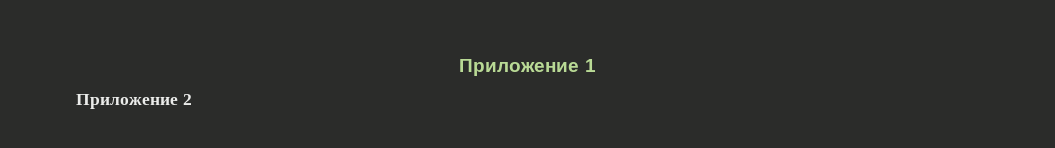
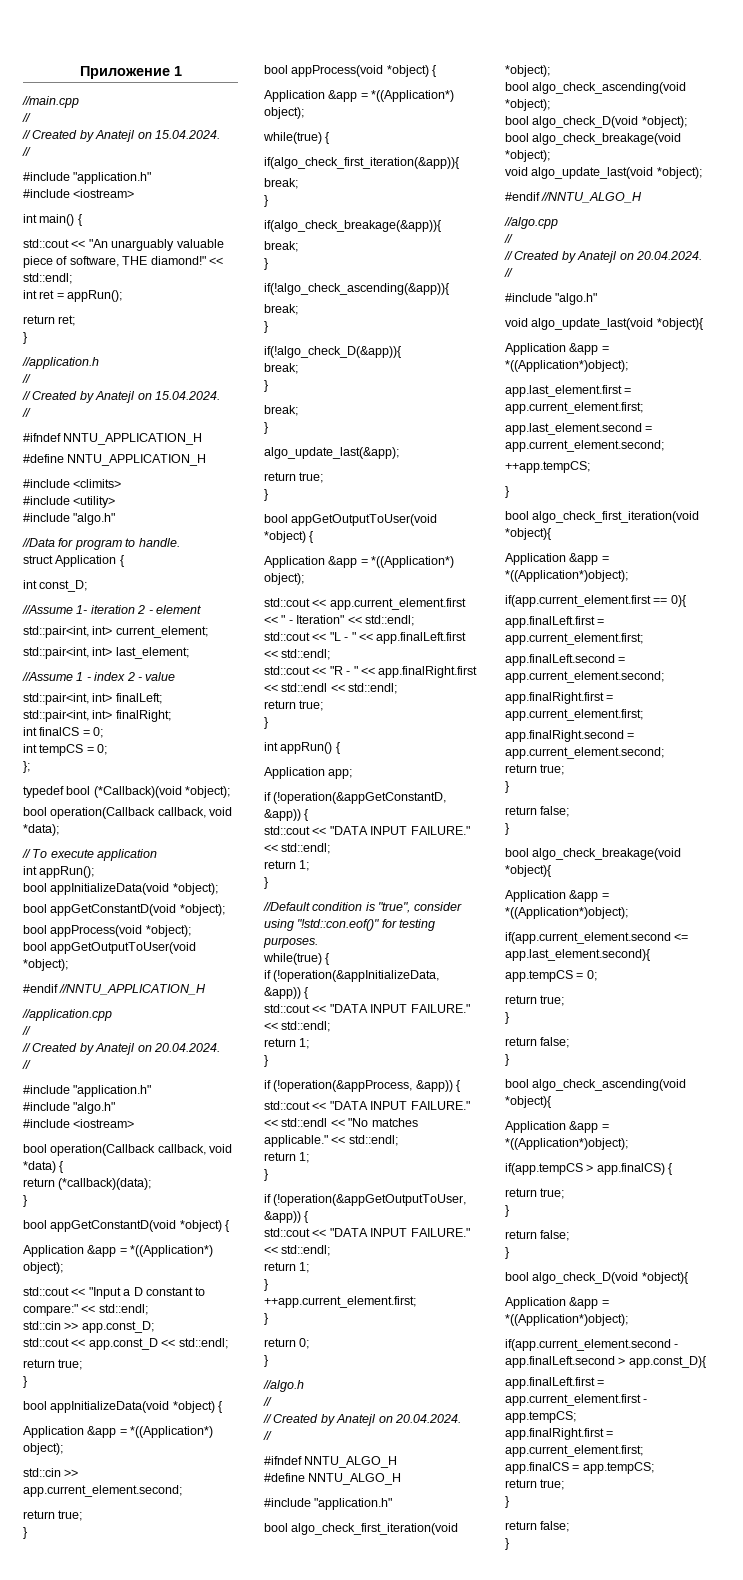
[76,94,192,109] Приложение 2 -> [22,96,79,108] [22,113,31,122] [22,130,220,142] [22,147,31,156] [23,172,152,184] [23,189,135,198] [23,214,82,226] [23,239,224,251] [23,256,223,268] [23,273,72,284] [23,290,123,302] [23,315,76,326] [23,332,27,344] [22,357,99,369] [22,374,31,383] [22,391,220,403] [22,408,31,417] [23,433,203,445] [23,454,207,466] [23,479,122,488] [23,496,116,508] [23,513,116,525] [22,538,180,550] [23,555,124,567] [23,580,88,592] [22,605,201,614] [23,626,208,638] [23,647,189,659] [22,672,176,681] [23,693,162,705] [23,710,171,722] [23,727,104,738] [23,744,108,756] [23,761,30,773] [23,786,231,798] [23,807,233,819] [23,824,59,836] [22,849,158,861] [23,866,95,878] [23,883,218,895] [23,904,225,916] [23,925,191,937] [23,942,197,954] [23,959,68,971] [23,984,207,995] [22,1009,112,1021] [22,1026,31,1035] [22,1043,220,1055] [22,1060,31,1069] [23,1085,152,1097] [23,1102,116,1114] [23,1119,135,1128] [23,1144,233,1156] [23,1161,64,1173] [23,1178,152,1190] [23,1195,27,1207] [23,1220,230,1232] [23,1245,214,1257] [23,1262,63,1274] [23,1287,206,1299] [23,1304,148,1316] [23,1321,154,1333] [23,1338,228,1350] [23,1359,83,1370] [23,1376,27,1388] [23,1401,223,1413] [23,1426,214,1438] [23,1443,63,1455] [23,1468,79,1477] [23,1485,182,1497] [23,1510,83,1521] [23,1527,27,1539] [264,65,437,77] [264,90,455,102] [264,107,304,119] [263,132,330,144] [264,157,459,169] [264,178,298,189] [264,195,268,207] [264,220,441,232] [264,241,298,252] [264,258,268,270] [264,283,449,295] [264,304,298,315] [264,321,268,333] [264,346,401,358] [264,363,298,374] [264,380,268,392] [264,405,298,416] [264,422,268,434] [264,447,399,459] [264,472,324,483] [264,489,268,501] [264,514,438,526] [264,531,314,543] [264,556,455,568] [264,573,304,585] [264,598,466,610] [264,615,414,626] [264,632,467,644] [264,649,331,660] [264,666,478,678] [264,683,398,694] [264,700,324,711] [264,717,268,729] [264,742,340,754] [264,767,353,779] [264,792,447,804] [264,809,309,821] [264,826,470,835] [264,843,331,854] [264,860,310,871] [264,877,268,889] [263,902,462,913] [264,919,436,931] [263,937,318,948] [263,953,330,965] [264,970,440,982] [264,987,309,999] [264,1004,470,1013] [264,1021,331,1032] [264,1038,310,1049] [264,1055,268,1067] [264,1080,461,1092] [264,1101,470,1110] [264,1118,418,1127] [264,1135,398,1147] [264,1152,310,1163] [264,1169,268,1181] [264,1194,467,1206] [264,1211,309,1223] [264,1228,470,1237] [264,1245,331,1256] [264,1262,310,1273] [264,1279,268,1291] [264,1296,416,1308] [264,1313,268,1325] [264,1338,310,1349] [264,1355,268,1367] [263,1380,304,1392] [263,1397,272,1406] [263,1414,461,1426] [263,1431,272,1440] [264,1456,398,1468] [264,1473,402,1485] [264,1498,393,1510] [264,1523,459,1535] [505,65,550,77] [505,82,687,94] [505,99,550,111] [505,116,687,128] [505,133,682,145] [505,150,550,162] [505,167,702,179] [505,192,643,203] [504,217,558,229] [504,234,513,243] [504,251,702,263] [504,268,513,277] [505,293,598,305] [505,318,703,330] [505,343,609,355] [505,360,628,372] [505,385,632,397] [505,402,643,414] [505,423,653,435] [505,440,664,452] [505,461,590,473] [505,486,509,498] [505,511,700,523] [505,528,551,540] [505,553,609,565] [505,570,628,582] [505,595,686,607] [505,616,605,628] [505,633,643,645] [505,654,626,666] [505,671,664,683] [505,692,614,704] [505,709,643,721] [505,730,635,742] [505,747,664,759] [505,764,565,775] [505,781,509,793] [505,806,570,817] [505,823,509,835] [505,848,682,860] [505,865,551,877] [505,890,609,902] [505,907,628,919] [505,932,689,944] [505,949,650,961] [505,970,597,982] [505,995,565,1006] [505,1012,509,1024] [505,1037,570,1048] [505,1054,509,1066] [505,1079,687,1091] [505,1096,551,1108] [505,1121,609,1133] [505,1138,628,1150] [505,1163,673,1175] [505,1188,565,1199] [505,1205,509,1217] [505,1230,570,1241] [505,1247,509,1259] [505,1272,688,1284] [505,1297,609,1309] [505,1314,628,1326] [505,1339,679,1351] [505,1356,706,1368] [505,1377,605,1389] [505,1394,648,1406] [505,1411,576,1423] [505,1428,614,1440] [505,1445,643,1457] [505,1462,654,1474] [505,1479,565,1490] [505,1496,509,1508] [505,1521,570,1532] [505,1538,509,1550] //main.cpp // // // // Created by Anatejl on 15.04.2024. // // // #include "application.h" // #include <iostream> // int main() { // std::cout << "An unarguably valuable piece of software, THE diamond!" << std::endl; // int ret = appRun(); // return ret; // } // //application.h // // // // Created by Anatejl on 15.04.2024. // // // #ifndef NNTU_APPLICATION_H // #define NNTU_APPLICATION_H // #include <climits> // #include <utility> // #include "algo.h" // //Data for program to handle. // struct Application { // int const_D; // //Assume 1- iteration 2 - element // std::pair<int, int> current_element; // std::pair<int, int> last_element; // //Assume 1 - index 2 - value // std::pair<int, int> finalLeft; // std::pair<int, int> finalRight; // int finalCS = 0; // int tempCS = 0; // }; // typedef bool (*Callback)(void *object); // bool operation(Callback callback, void *data); // // To execute application // int appRun(); // bool appInitializeData(void *object); // bool appGetConstantD(void *object); // bool appProcess(void *object); // bool appGetOutputToUser(void *object); // #endif //NNTU_APPLICATION_H // //application.cpp // // // // Created by Anatejl on 20.04.2024. // // // #include "application.h" // #include "algo.h" // #include <iostream> // bool operation(Callback callback, void *data) { // return (*callback)(data); // } // bool appGetConstantD(void *object) { // Application &app = *((Application*) object); // std::cout << "Input a D constant to compare:" << std::endl; // std::cin >> app.const_D; // std::cout << app.const_D << std::endl; // return true; // } // bool appInitializeData(void *object) { // Application &app = *((Application*) object); // std::cin >> app.current_element.second; // return true; // } // bool appProcess(void *object) { // Application &app = *((Application*) object); // while(true) { // if(algo_check_first_iteration(&app)){ // break; // } // if(algo_check_breakage(&app)){ // break; // } // if(!algo_check_ascending(&app)){ // break; // } // if(!algo_check_D(&app)){ // break; // } // break; // } // algo_update_last(&app); // return true; // } // bool appGetOutputToUser(void *object) { // Application &app = *((Application*) object); // std::cout << app.current_element.first << " - Iteration" << std::endl; // std::cout << "L - " << app.finalLeft.first << std::endl; // std::cout << "R - " << app.finalRight.first << std::endl << std::endl; // return true; // } // int appRun() { // Application app; // if (!operation(&appGetConstantD, &app)) { // std::cout << "DATA INPUT FAILURE." << std::endl; // return 1; // } // //Default condition is "true", consider using "!std::con.eof()" for testing purposes. // while(true) { // if (!operation(&appInitializeData, &app)) { // std::cout << "DATA INPUT FAILURE." << std::endl; // return 1; // } // if (!operation(&appProcess, &app)) { // std::cout << "DATA INPUT FAILURE." << std::endl << "No matches applicable." << std::endl; // return 1; // } // if (!operation(&appGetOutputToUser, &app)) { // std::cout << "DATA INPUT FAILURE." << std::endl; // return 1; // } // ++app.current_element.first; // } // return 0; // } // //algo.h // // // // Created by Anatejl on 20.04.2024. // // // #ifndef NNTU_ALGO_H // #define NNTU_ALGO_H // #include "application.h" // bool algo_check_first_iteration(void *object); // bool algo_check_ascending(void *object); // bool algo_check_D(void *object); // bool algo_check_breakage(void *object); // void algo_update_last(void *object); // #endif //NNTU_ALGO_H // //algo.cpp // // // // Created by Anatejl on 20.04.2024. // // // #include "algo.h" // void algo_update_last(void *object){ // Application &app = *((Application*)object); // app.last_element.first = app.current_element.first; // app.last_element.second = app.current_element.second; // ++app.tempCS; // } // bool algo_check_first_iteration(void *object){ // Application &app = *((Application*)object); // if(app.current_element.first == 0){ // app.finalLeft.first = app.current_element.first; // app.finalLeft.second = app.current_element.second; // app.finalRight.first = app.current_element.first; // app.finalRight.second = app.current_element.second; // return true; // } // return false; // } // bool algo_check_breakage(void *object){ // Application &app = *((Application*)object); // if(app.current_element.second <= app.last_element.second){ // app.tempCS = 0; // return true; // } // return false; // } // bool algo_check_ascending(void *object){ // Application &app = *((Application*)object); // if(app.tempCS > app.finalCS) { // return true; // } // return false; // } // bool algo_check_D(void *object){ // Application &app = *((Application*)object); // if(app.current_element.second - app.finalLeft.second > app.const_D){ // app.finalLeft.first = app.current_element.first - app.tempCS; // app.finalRight.first = app.current_element.first; // app.finalCS = app.tempCS; // return true; // } // return false; // }

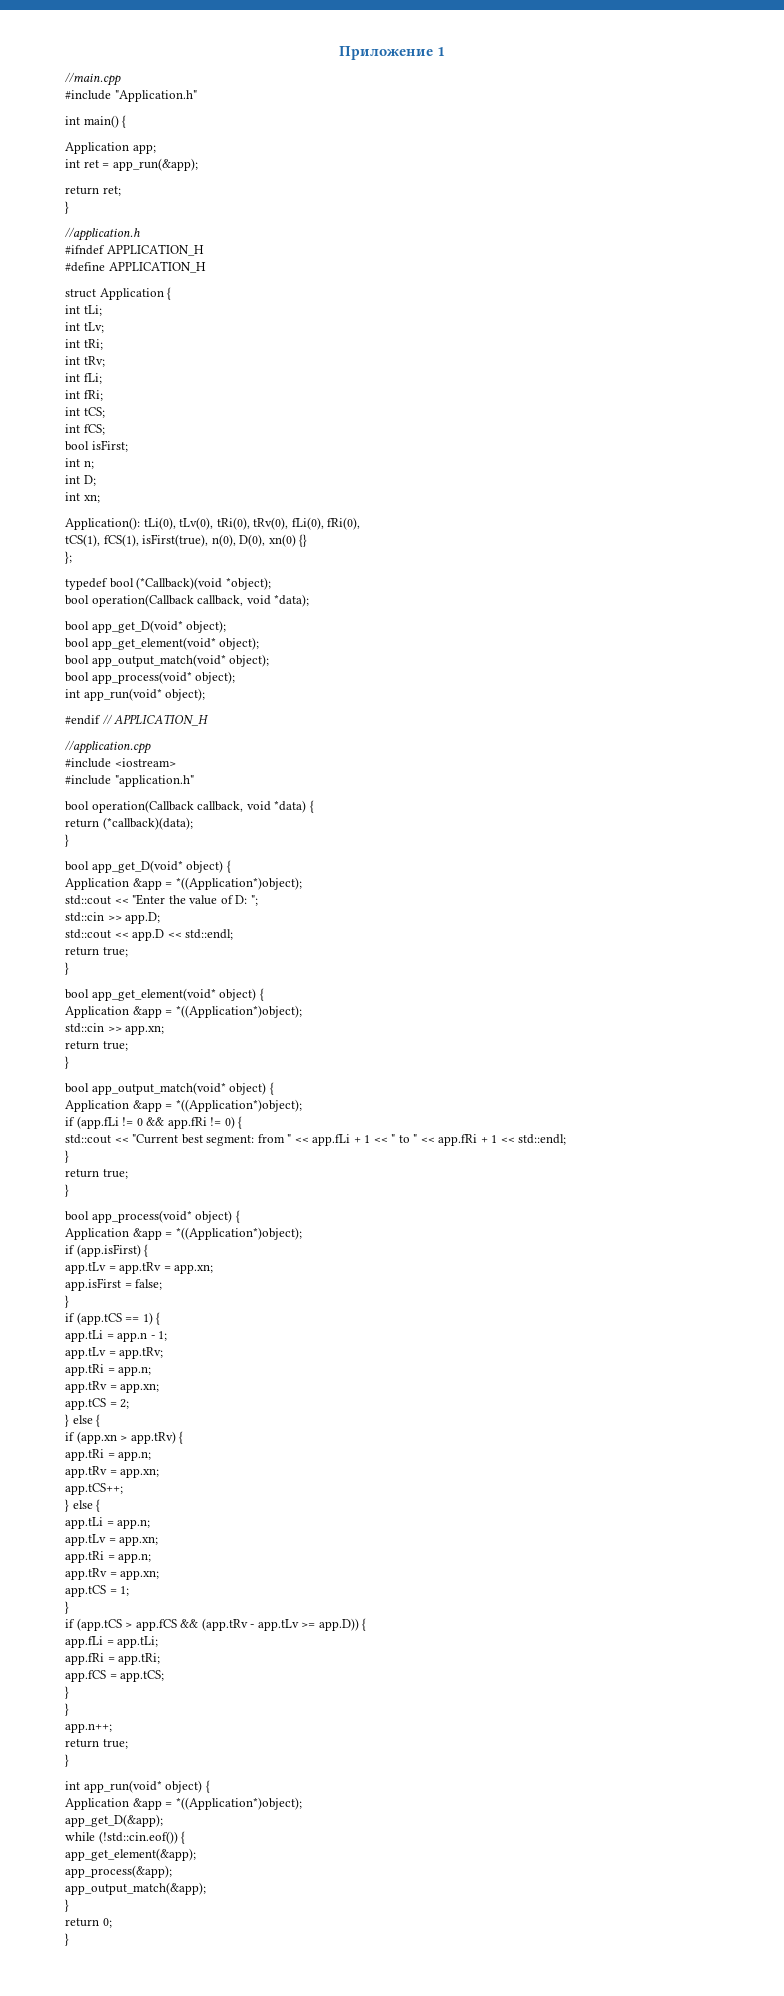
[22,113,31,122] [22,130,220,142] [22,147,31,156] [23,172,152,184] [23,189,135,198] [23,214,82,226] [23,239,224,251] [23,256,223,268] [23,273,72,284] // // // Created by Anatejl on 15.04.2024. // // // #include "application.h" // #include <iostream> // int main() { // std::cout << "An unarguably valuable piece of software, THE diamond!" << std::endl; -> [65,90,197,102] [65,115,127,128] [65,142,156,154] #include "Application.h" // int main() { // Application app;
[67,290,123,302] appRun(); -> [112,158,198,171] app_run(&app);
[22,374,31,383] [22,391,220,403] [22,408,31,417] [23,433,203,445] [23,454,207,466] [23,479,122,488] [23,496,116,508] [23,513,116,525] [22,538,180,550] [23,555,124,567] [23,580,88,592] [22,605,201,614] [23,626,208,638] [23,647,189,659] [22,672,176,681] [23,693,162,705] [23,710,171,722] [23,727,104,738] [23,744,108,756] // // // // Created by Anatejl on 15.04.2024. // // // #ifndef NNTU_APPLICATION_H // #define NNTU_APPLICATION_H // #include <climits> // #include <utility> // #include "algo.h" // //Data for program to handle. // struct Application { // int const_D; // //Assume 1- iteration 2 - element // std::pair<int, int> current_element; // std::pair<int, int> last_element; // //Assume 1 - index 2 - value // std::pair<int, int> finalLeft; // std::pair<int, int> finalRight; // int finalCS = 0; // int tempCS = 0; -> [65,244,204,256] [65,261,206,273] [65,287,172,300] [65,305,102,316] [65,322,104,333] [65,339,103,350] [65,356,105,367] [65,373,102,384] [65,390,103,401] [65,407,105,418] [65,424,105,435] [65,440,128,452] [65,458,94,469] [65,475,96,486] [65,492,100,503] [65,517,361,530] [65,534,308,547] // #ifndef APPLICATION_H // #define APPLICATION_H // struct Application { // int tLi; // int tLv; // int tRi; // int tRv; // int fLi; // int fRi; // int tCS; // int fCS; // bool isFirst; // int n; // int D; // int xn; // Application(): tLi(0), tLv(0), tRi(0), tRv(0), fLi(0), fRi(0), // tCS(1), fCS(1), isFirst(true), n(0), D(0), xn(0) {}
[22,849,158,861] [23,866,95,878] [23,883,218,895] [23,904,225,916] [23,925,191,937] [23,942,197,954] [23,959,68,971] [23,984,207,995] // To execute application // int appRun(); // bool appInitializeData(void *object); // bool appGetConstantD(void *object); // bool appProcess(void *object); // bool appGetOutputToUser(void *object); // #endif //NNTU_APPLICATION_H -> [65,620,227,633] [65,637,260,650] [65,654,270,667] [65,671,236,684] [65,688,206,701] [65,714,210,726] bool app_get_D(void* object); // bool app_get_element(void* object); // bool app_output_match(void* object); // bool app_process(void* object); // int app_run(void* object); // #endif // APPLICATION_H
[22,1026,31,1035] [22,1043,220,1055] [22,1060,31,1069] [23,1085,152,1097] [23,1102,116,1114] [23,1119,135,1128] // // // Created by Anatejl on 20.04.2024. // // // #include "application.h" // #include "algo.h" // #include <iostream> -> [65,758,176,768] [65,775,194,787] #include <iostream> // #include "application.h"
[50,1220,230,1232] [23,1245,214,1257] [23,1262,63,1274] [23,1287,206,1299] [23,1304,148,1316] [23,1321,154,1333] [23,1338,158,1350] appGetConstantD(void *object) { // Application &app = *((Application*) object); // std::cout << "Input a D constant to compare:" << std::endl; // std::cin >> app.const_D; // std::cout << app.const_D -> [91,860,231,873] [65,877,302,890] [65,894,258,906] [65,912,161,924] [65,929,165,941] app_get_D(void* object) { // Application &app = *((Application*)object); // std::cout << "Enter the value of D: "; // std::cin >> app.D; // std::cout << app.D
[50,1401,223,1413] [23,1426,214,1438] [23,1443,63,1455] [23,1468,79,1477] [23,1485,182,1497] [23,1510,83,1521] [23,1527,27,1539] [264,65,437,77] [264,90,455,102] [264,107,304,119] [263,132,330,144] [264,157,459,169] [264,178,298,189] [264,195,268,207] [264,220,441,232] [264,241,298,252] [264,258,268,270] [264,283,449,295] [264,304,298,315] [264,321,268,333] [264,346,401,358] [264,363,298,374] [264,380,268,392] [264,405,298,416] [264,422,268,434] [264,447,399,459] [264,472,324,483] [264,489,268,501] [264,514,438,526] [264,531,314,543] [264,556,455,568] [264,573,304,585] [264,598,466,610] [264,615,414,626] [264,632,467,644] [264,649,331,660] [264,666,478,678] [264,683,398,694] appInitializeData(void *object) { // Application &app = *((Application*) object); // std::cin >> app.current_element.second; // return true; // } // bool appProcess(void *object) { // Application &app = *((Application*) object); // while(true) { // if(algo_check_first_iteration(&app)){ // break; // } // if(algo_check_breakage(&app)){ // break; // } // if(!algo_check_ascending(&app)){ // break; // } // if(!algo_check_D(&app)){ // break; // } // break; // } // algo_update_last(&app); // return true; // } // bool appGetOutputToUser(void *object) { // Application &app = *((Application*) object); // std::cout << app.current_element.first << " - Iteration" << std::endl; // std::cout << "L - " << app.finalLeft.first << std::endl; // std::cout << "R - " << app.finalRight.first << std::endl << std::endl; -> [91,988,264,1001] [65,1005,302,1018] [65,1023,165,1035] [65,1041,128,1051] [65,1056,69,1069] [65,1082,274,1095] [65,1099,302,1112] [65,1116,243,1129] [65,1134,567,1146] [65,1150,69,1163] [65,1169,128,1179] [65,1184,69,1197] [65,1210,240,1223] [65,1227,302,1240] [65,1244,149,1257] [65,1262,214,1274] [65,1278,163,1291] [65,1295,69,1308] [65,1312,161,1325] [65,1330,168,1342] [65,1347,164,1359] [65,1364,152,1376] [65,1381,160,1393] [65,1398,130,1410] [65,1414,101,1427] [65,1431,184,1444] [65,1449,152,1461] [65,1466,160,1478] [65,1483,123,1495] [65,1499,101,1512] [65,1517,151,1529] [65,1534,159,1546] [65,1551,152,1563] [65,1568,160,1580] [65,1585,130,1597] [65,1601,69,1614] [65,1618,367,1631] [65,1636,159,1648] [65,1653,161,1665] [65,1670,165,1682] [65,1686,69,1699] [65,1703,69,1716] [65,1723,112,1733] app_get_element(void* object) { // Application &app = *((Application*)object); // std::cin >> app.xn; // return true; // } // bool app_output_match(void* object) { // Application &app = *((Application*)object); // if (app.fLi != 0 && app.fRi != 0) { // std::cout << "Current best segment: from " << app.fLi + 1 << " to " << app.fRi + 1 << std::endl; // } // return true; // } // bool app_process(void* object) { // Application &app = *((Application*)object); // if (app.isFirst) { // app.tLv = app.tRv = app.xn; // app.isFirst = false; // } // if (app.tCS == 1) { // app.tLi = app.n - 1; // app.tLv = app.tRv; // app.tRi = app.n; // app.tRv = app.xn; // app.tCS = 2; // } else { // if (app.xn > app.tRv) { // app.tRi = app.n; // app.tRv = app.xn; // app.tCS++; // } else { // app.tLi = app.n; // app.tLv = app.xn; // app.tRi = app.n; // app.tRv = app.xn; // app.tCS = 1; // } // if (app.tCS > app.fCS && (app.tRv - app.tLv >= app.D)) { // app.fLi = app.tLi; // app.fRi = app.tRi; // app.fCS = app.tCS; // } // } // app.n++;
[280,742,340,754] [264,767,353,779] [264,792,447,804] [264,809,309,821] [264,826,470,835] [264,843,331,854] [264,860,310,871] [264,877,268,889] [263,902,462,913] [264,919,436,931] [263,937,318,948] [263,953,330,965] [264,970,440,982] [264,987,309,999] [264,1004,470,1013] [264,1021,331,1032] [264,1038,310,1049] [264,1055,268,1067] [264,1080,461,1092] [264,1101,470,1110] [264,1118,418,1127] [264,1135,398,1147] [264,1152,310,1163] [264,1169,268,1181] [264,1194,467,1206] [264,1211,309,1223] [264,1228,470,1237] [264,1245,331,1256] [264,1262,310,1273] [264,1279,268,1291] [264,1296,416,1308] [264,1313,268,1325] [264,1338,310,1349] [264,1355,268,1367] [263,1380,304,1392] [263,1397,272,1406] [263,1414,461,1426] [263,1431,272,1440] [264,1456,398,1468] [264,1473,402,1485] [264,1498,393,1510] [264,1523,459,1535] [505,65,550,77] [505,82,687,94] [505,99,550,111] [505,116,687,128] [505,133,682,145] [505,150,550,162] [505,167,702,179] [505,192,643,203] [504,217,558,229] [504,234,513,243] [504,251,702,263] [504,268,513,277] [505,293,598,305] [505,318,703,330] [505,343,609,355] [505,360,628,372] [505,385,632,397] [505,402,643,414] [505,423,653,435] [505,440,664,452] [505,461,590,473] [505,486,509,498] [505,511,700,523] [505,528,551,540] [505,553,609,565] [505,570,628,582] [505,595,686,607] [505,616,605,628] [505,633,643,645] [505,654,626,666] [505,671,664,683] [505,692,614,704] [505,709,643,721] [505,730,635,742] [505,747,664,759] [505,764,565,775] [505,781,509,793] [505,806,570,817] [505,823,509,835] [505,848,682,860] [505,865,551,877] [505,890,609,902] [505,907,628,919] [505,932,689,944] [505,949,650,961] [505,970,597,982] [505,995,565,1006] [505,1012,509,1024] [505,1037,570,1048] [505,1054,509,1066] [505,1079,687,1091] [505,1096,551,1108] [505,1121,609,1133] [505,1138,628,1150] [505,1163,673,1175] [505,1188,565,1199] [505,1205,509,1217] [505,1230,570,1241] [505,1247,509,1259] [505,1272,688,1284] [505,1297,609,1309] [505,1314,628,1326] [505,1339,679,1351] [505,1356,706,1368] [505,1377,605,1389] [505,1394,648,1406] [505,1411,576,1423] [505,1428,614,1440] [505,1445,643,1457] [505,1462,654,1474] [505,1479,565,1490] [505,1496,509,1508] [505,1521,570,1532] appRun() { // Application app; // if (!operation(&appGetConstantD, &app)) { // std::cout << "DATA INPUT FAILURE." << std::endl; // return 1; // } // //Default condition is "true", consider using "!std::con.eof()" for testing purposes. // while(true) { // if (!operation(&appInitializeData, &app)) { // std::cout << "DATA INPUT FAILURE." << std::endl; // return 1; // } // if (!operation(&appProcess, &app)) { // std::cout << "DATA INPUT FAILURE." << std::endl << "No matches applicable." << std::endl; // return 1; // } // if (!operation(&appGetOutputToUser, &app)) { // std::cout << "DATA INPUT FAILURE." << std::endl; // return 1; // } // ++app.current_element.first; // } // return 0; // } // //algo.h // // // // Created by Anatejl on 20.04.2024. // // // #ifndef NNTU_ALGO_H // #define NNTU_ALGO_H // #include "application.h" // bool algo_check_first_iteration(void *object); // bool algo_check_ascending(void *object); // bool algo_check_D(void *object); // bool algo_check_breakage(void *object); // void algo_update_last(void *object); // #endif //NNTU_ALGO_H // //algo.cpp // // // // Created by Anatejl on 20.04.2024. // // // #include "algo.h" // void algo_update_last(void *object){ // Application &app = *((Application*)object); // app.last_element.first = app.current_element.first; // app.last_element.second = app.current_element.second; // ++app.tempCS; // } // bool algo_check_first_iteration(void *object){ // Application &app = *((Application*)object); // if(app.current_element.first == 0){ // app.finalLeft.first = app.current_element.first; // app.finalLeft.second = app.current_element.second; // app.finalRight.first = app.current_element.first; // app.finalRight.second = app.current_element.second; // return true; // } // return false; // } // bool algo_check_breakage(void *object){ // Application &app = *((Application*)object); // if(app.current_element.second <= app.last_element.second){ // app.tempCS = 0; // return true; // } // return false; // } // bool algo_check_ascending(void *object){ // Application &app = *((Application*)object); // if(app.tempCS > app.finalCS) { // return true; // } // return false; // } // bool algo_check_D(void *object){ // Application &app = *((Application*)object); // if(app.current_element.second - app.finalLeft.second > app.const_D){ // app.finalLeft.first = app.current_element.first - app.tempCS; // app.finalRight.first = app.current_element.first; // app.finalCS = app.tempCS; // return true; // } // return false; -> [83,1780,210,1793] [65,1797,302,1810] [65,1814,163,1827] [65,1831,186,1844] [65,1848,196,1861] [65,1865,172,1878] [65,1882,206,1895] [65,1899,69,1912] [65,1918,112,1928] app_run(void* object) { // Application &app = *((Application*)object); // app_get_D(&app); // while (!std::cin.eof()) { // app_get_element(&app); // app_process(&app); // app_output_match(&app); // } // return 0;

